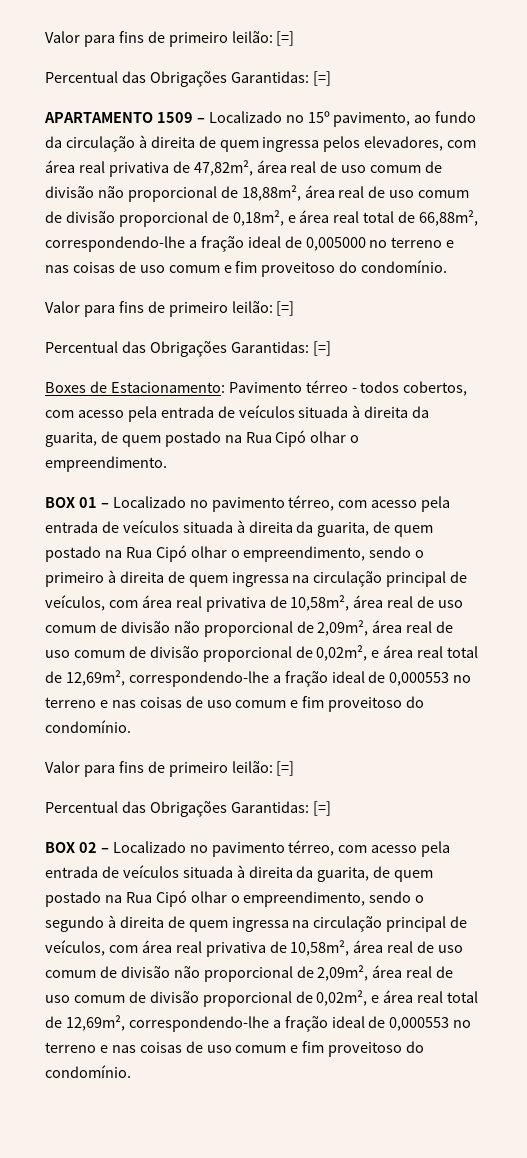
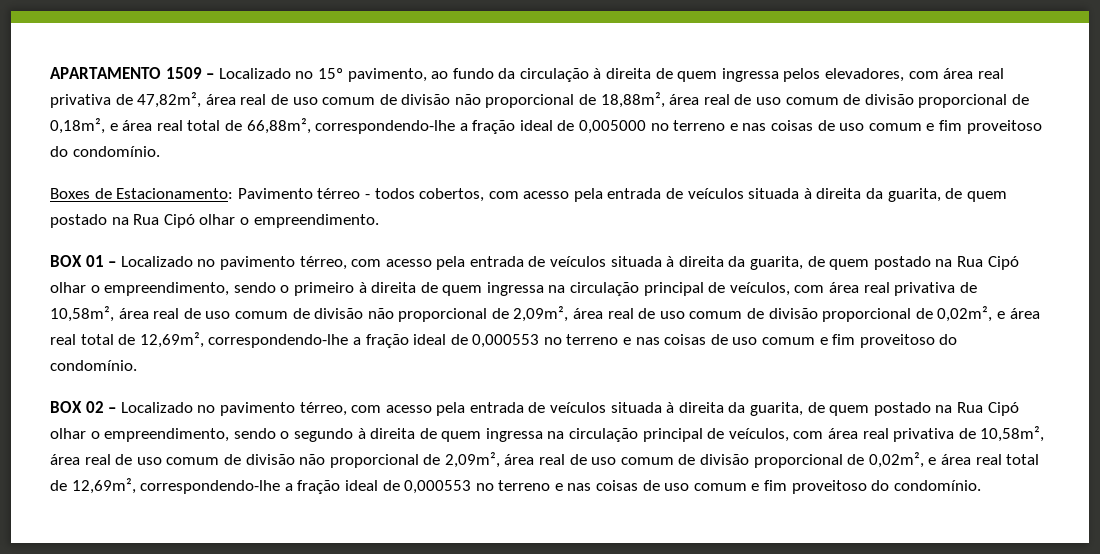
[45,31,295,47] [45,71,331,87] Valor para fins de primeiro leilão: [=] // Percentual das Obrigações Garantidas: [=] // -> (50, 73) none
[45,301,295,317] [45,341,331,357] // Valor para fins de primeiro leilão: [=] // Percentual das Obrigações Garantidas: [=] -> (160, 151) none
[45,761,295,777] [45,801,331,817] // Valor para fins de primeiro leilão: [=] // Percentual das Obrigações Garantidas: [=] -> (137, 365) none

